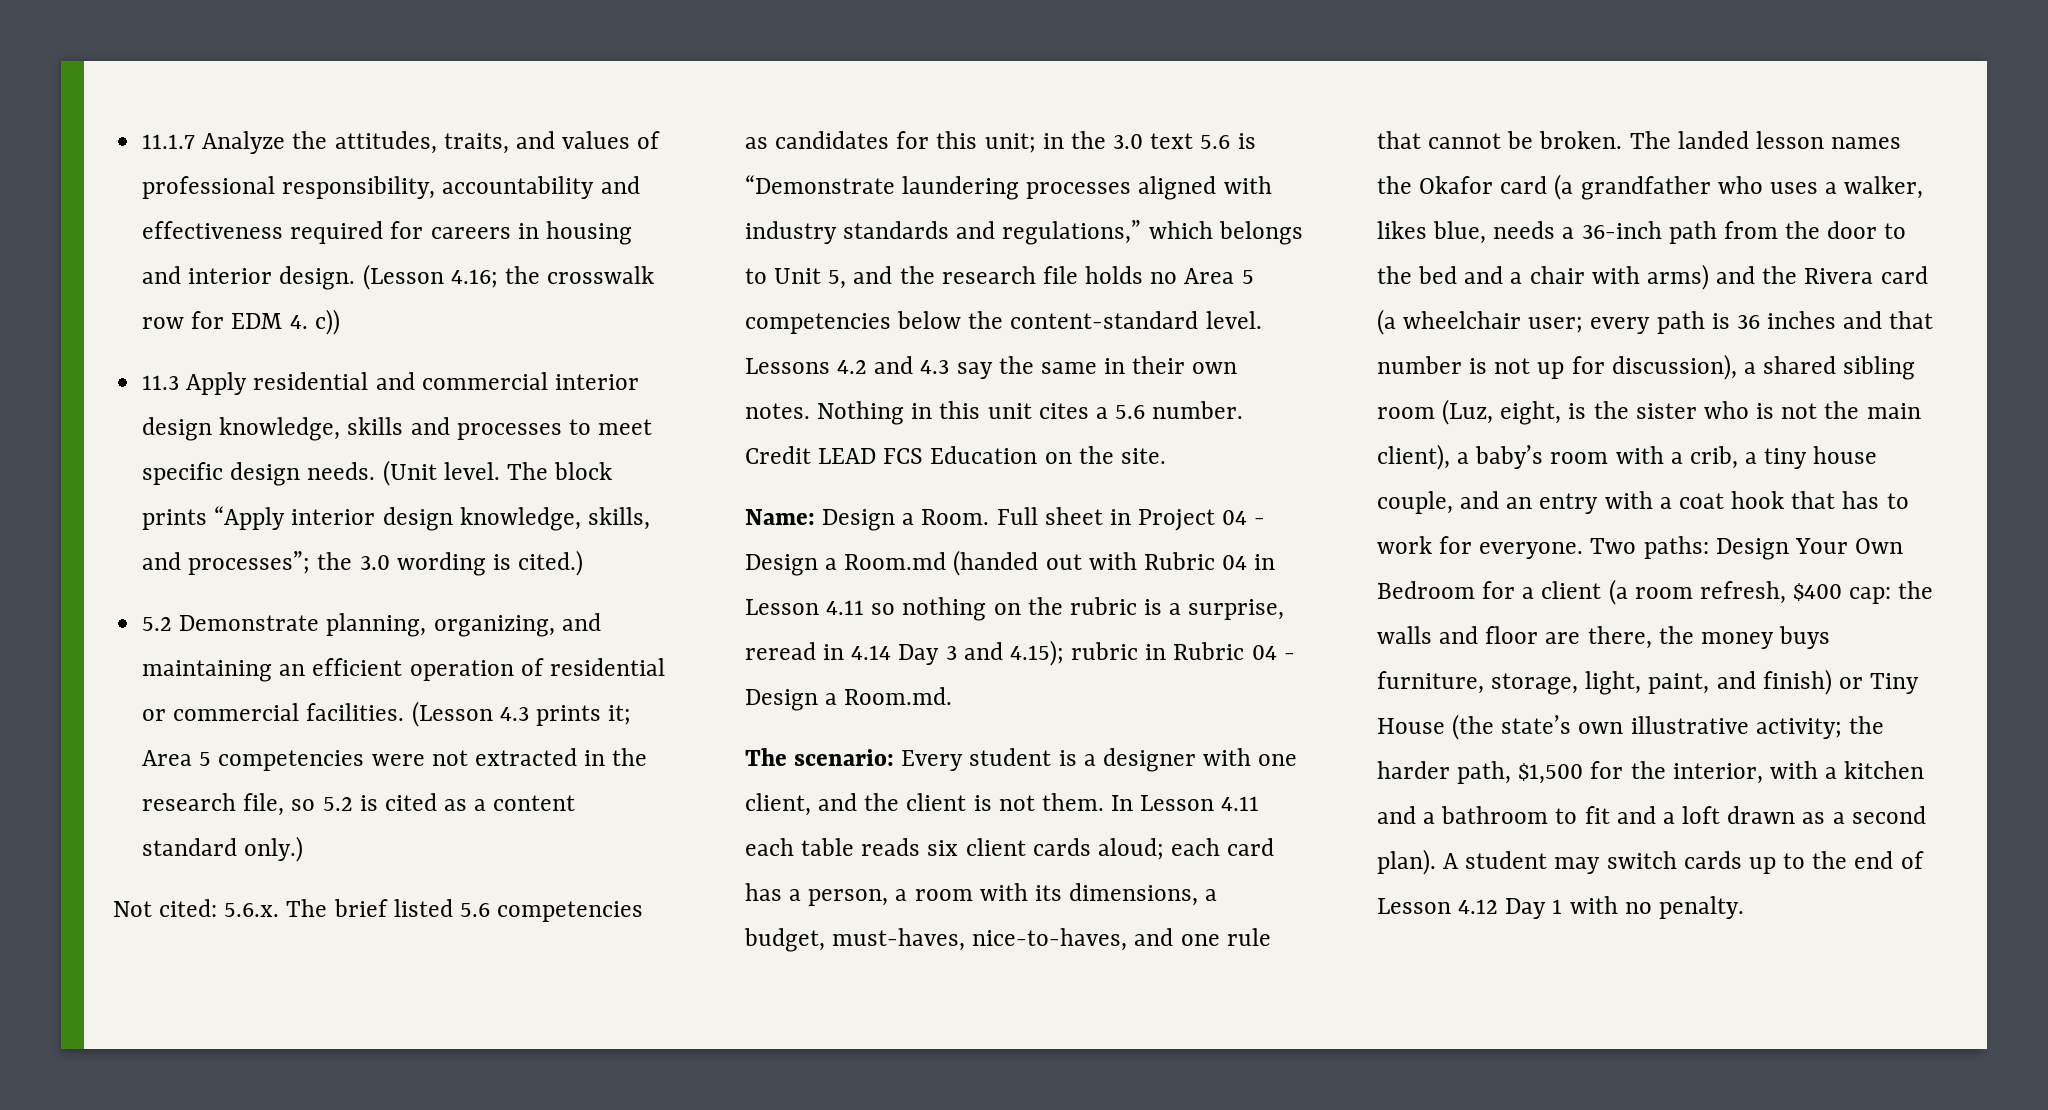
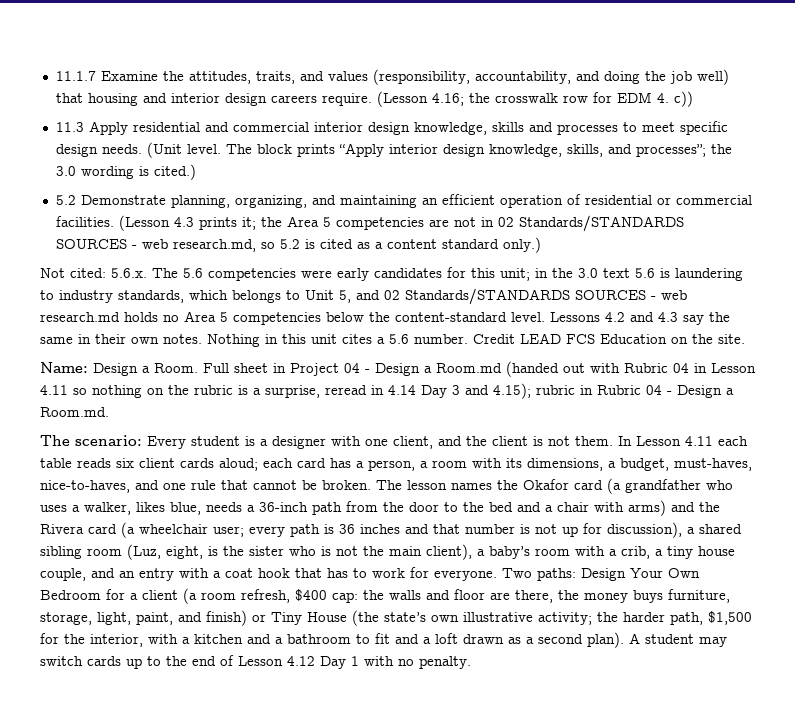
[202,131,286,154] Analyze -> [100,71,158,81] Examine
[637,131,661,149] [142,176,640,199] [142,221,632,245] [142,266,356,290] of professional responsibility, accountability and effectiveness required for careers in housing and interior design. -> [372,69,729,85] [55,93,372,106] (responsibility, accountability, and doing the job well) that housing and interior design careers require.
[142,748,648,771] [142,793,285,816] Area 5 competencies were not extracted in the research file, -> [260,215,684,232] [55,239,256,252] the Area 5 competencies are not in 02 Standards/STANDARDS SOURCES - web research.md,
[333,899,644,922] [745,137,768,149] brief listed 5.6 competencies as -> [183,268,369,281] 5.6 competencies were early
[745,175,1272,200] [745,220,1142,245] “Demonstrate laundering processes aligned with industry standards and regulations,” -> [675,268,743,281] [40,290,184,303] laundering to industry standards,
[899,266,1078,284] the research file -> [384,288,687,305] [40,312,120,322] 02 Standards/STANDARDS SOURCES - web research.md
[1677,131,1749,149] landed -> (402, 485) none

